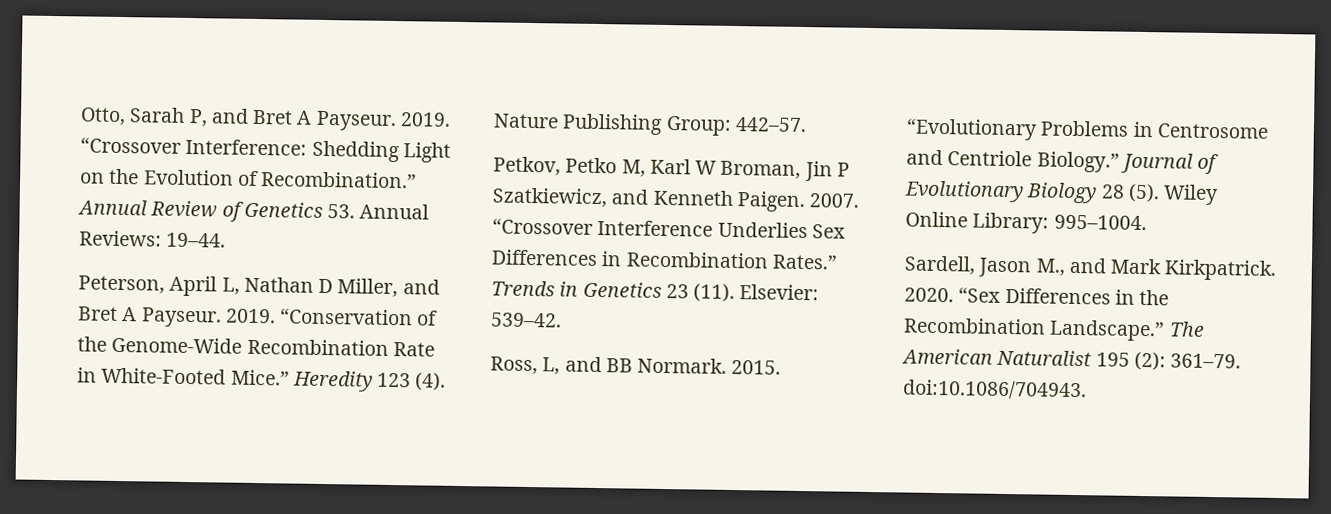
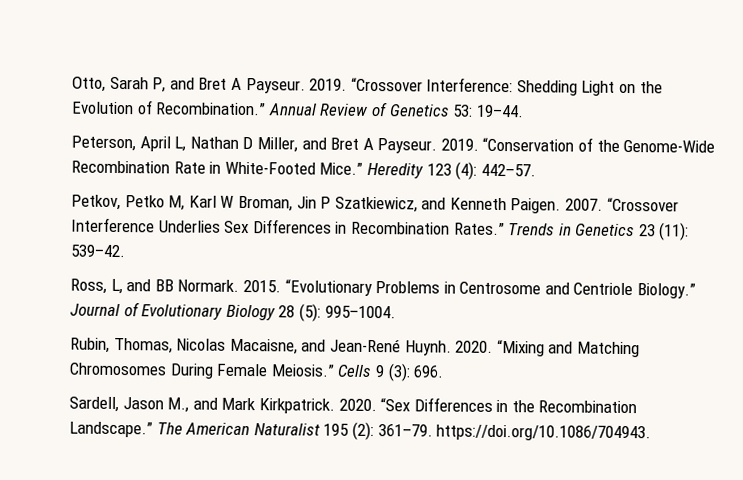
[327,203,430,220] [79,230,162,247] 53. Annual Reviews: -> [452,104,474,117] 53:
[415,372,447,391] [493,113,732,136] (4). Nature Publishing Group: -> [455,161,478,180] (4):
[693,283,820,303] (11). Elsevier: -> [659,222,690,241] (11):
[1127,183,1220,206] [905,211,1147,234] (5). Wiley Online Library: 995–1004. -> [298,303,396,322] [70,337,640,358] [69,362,445,382] (5): 995–1004. // Rubin, Thomas, Nicolas Macaisne, and Jean-René Huynh. 2020. “Mixing and Matching Chromosomes During Female Meiosis.” Cells 9 (3): 696.
[902,379,1087,401] doi:10.1086/704943. -> [436,424,652,442] https://doi.org/10.1086/704943.

